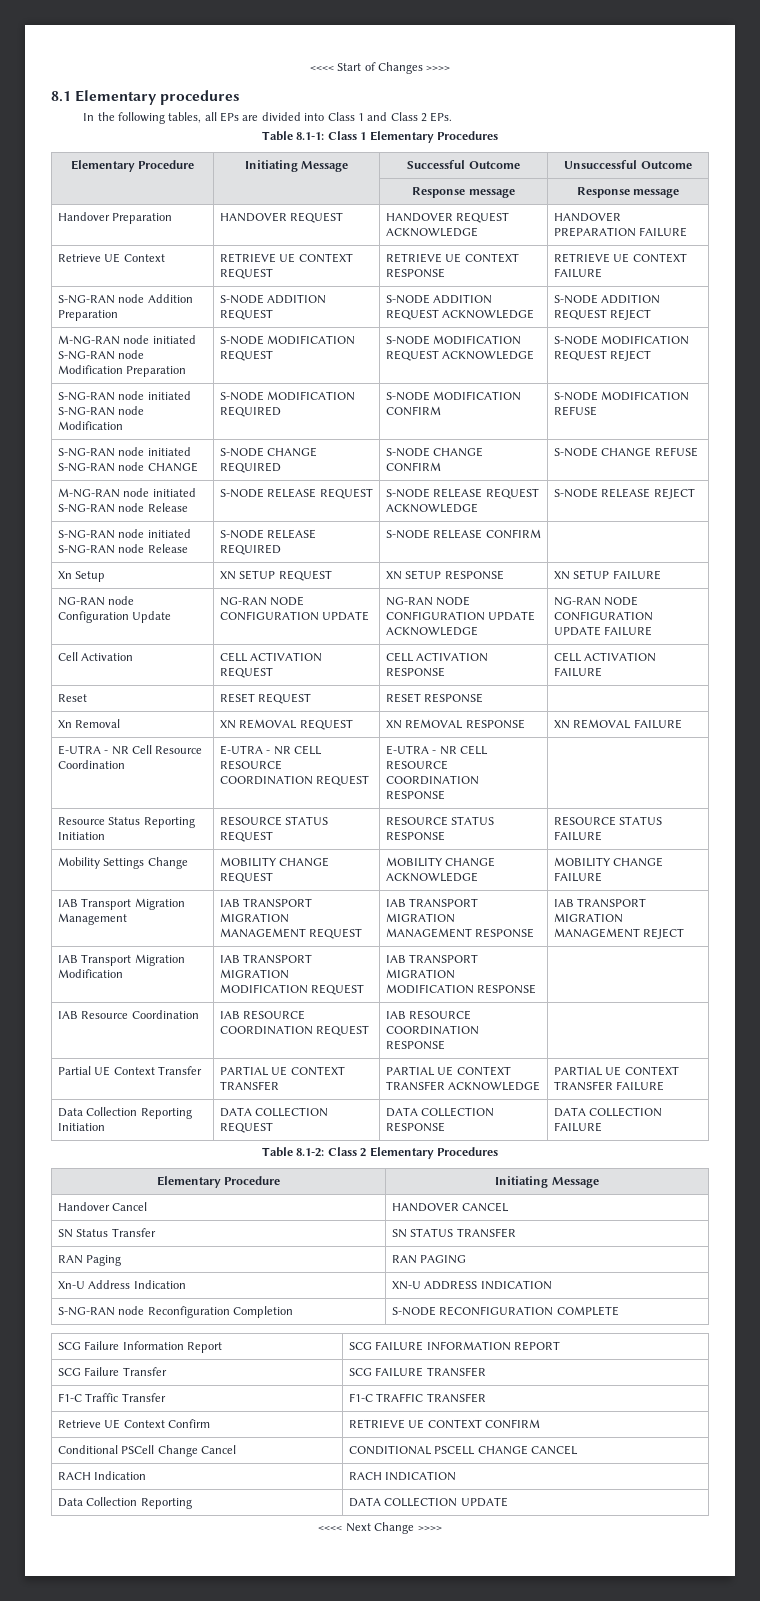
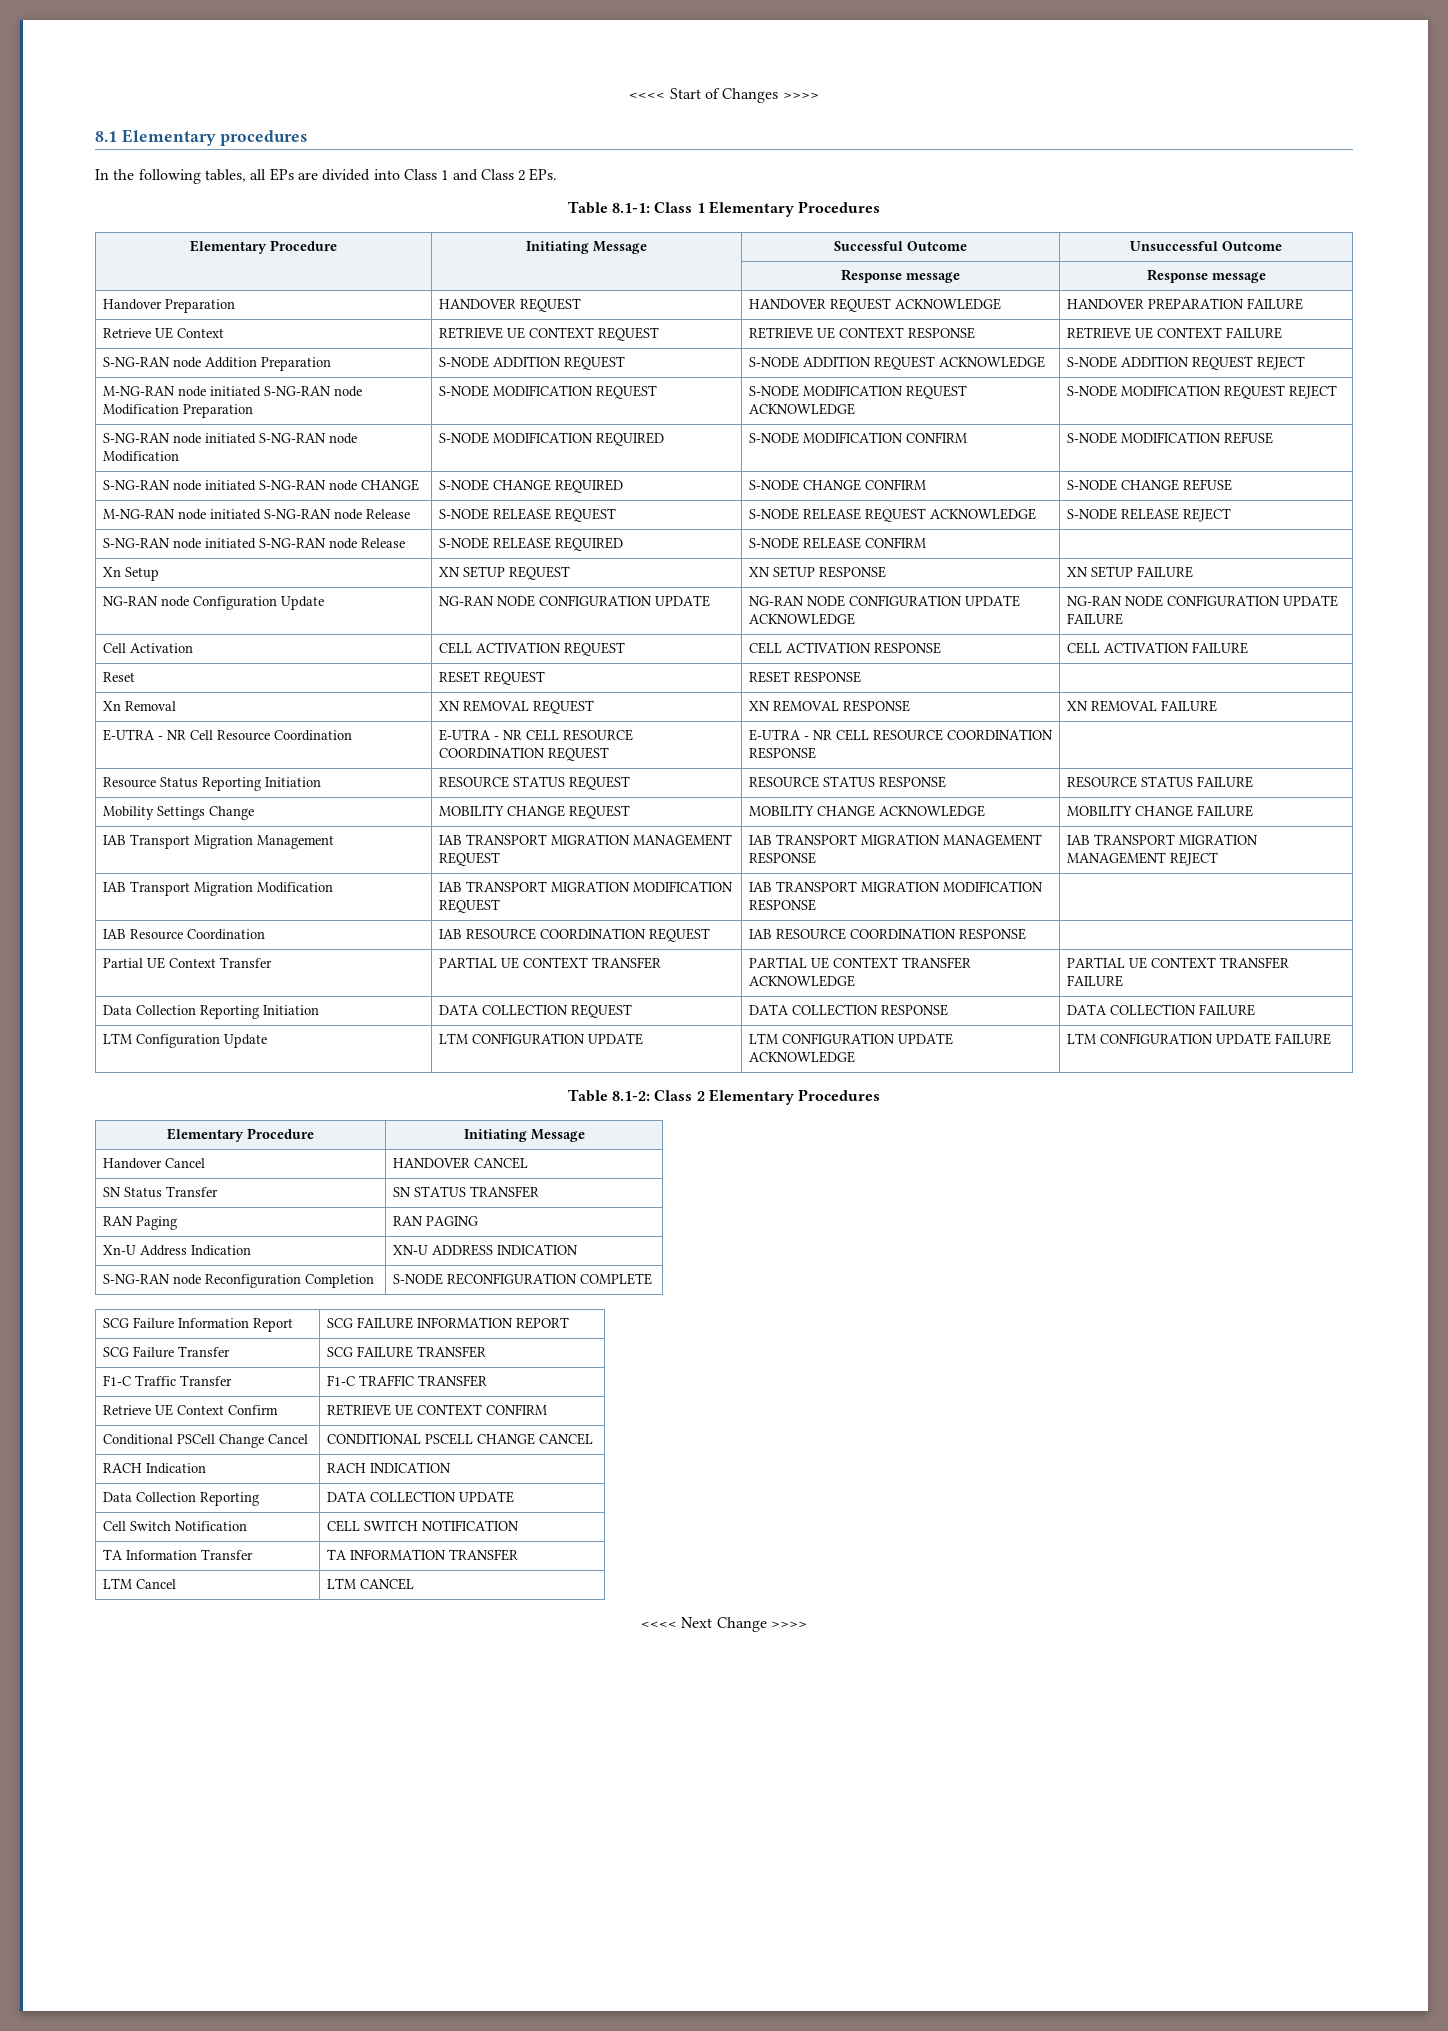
(602, 1127) none -> [102,1033,267,1048] [438,1033,643,1045] [748,1033,953,1045] [748,1051,855,1063] [1066,1033,1331,1045] // LTM Configuration Update | LTM CONFIGURATION UPDATE | LTM CONFIGURATION UPDATE ACKNOWLEDGE | LTM CONFIGURATION UPDATE FAILURE
(508, 1502) none -> [102,1521,247,1531] [326,1520,519,1532] [102,1549,253,1560] [326,1549,518,1561] [102,1578,176,1589] [326,1578,414,1590] // Cell Switch Notification | CELL SWITCH NOTIFICATION // TA Information Transfer | TA INFORMATION TRANSFER // LTM Cancel | LTM CANCEL

